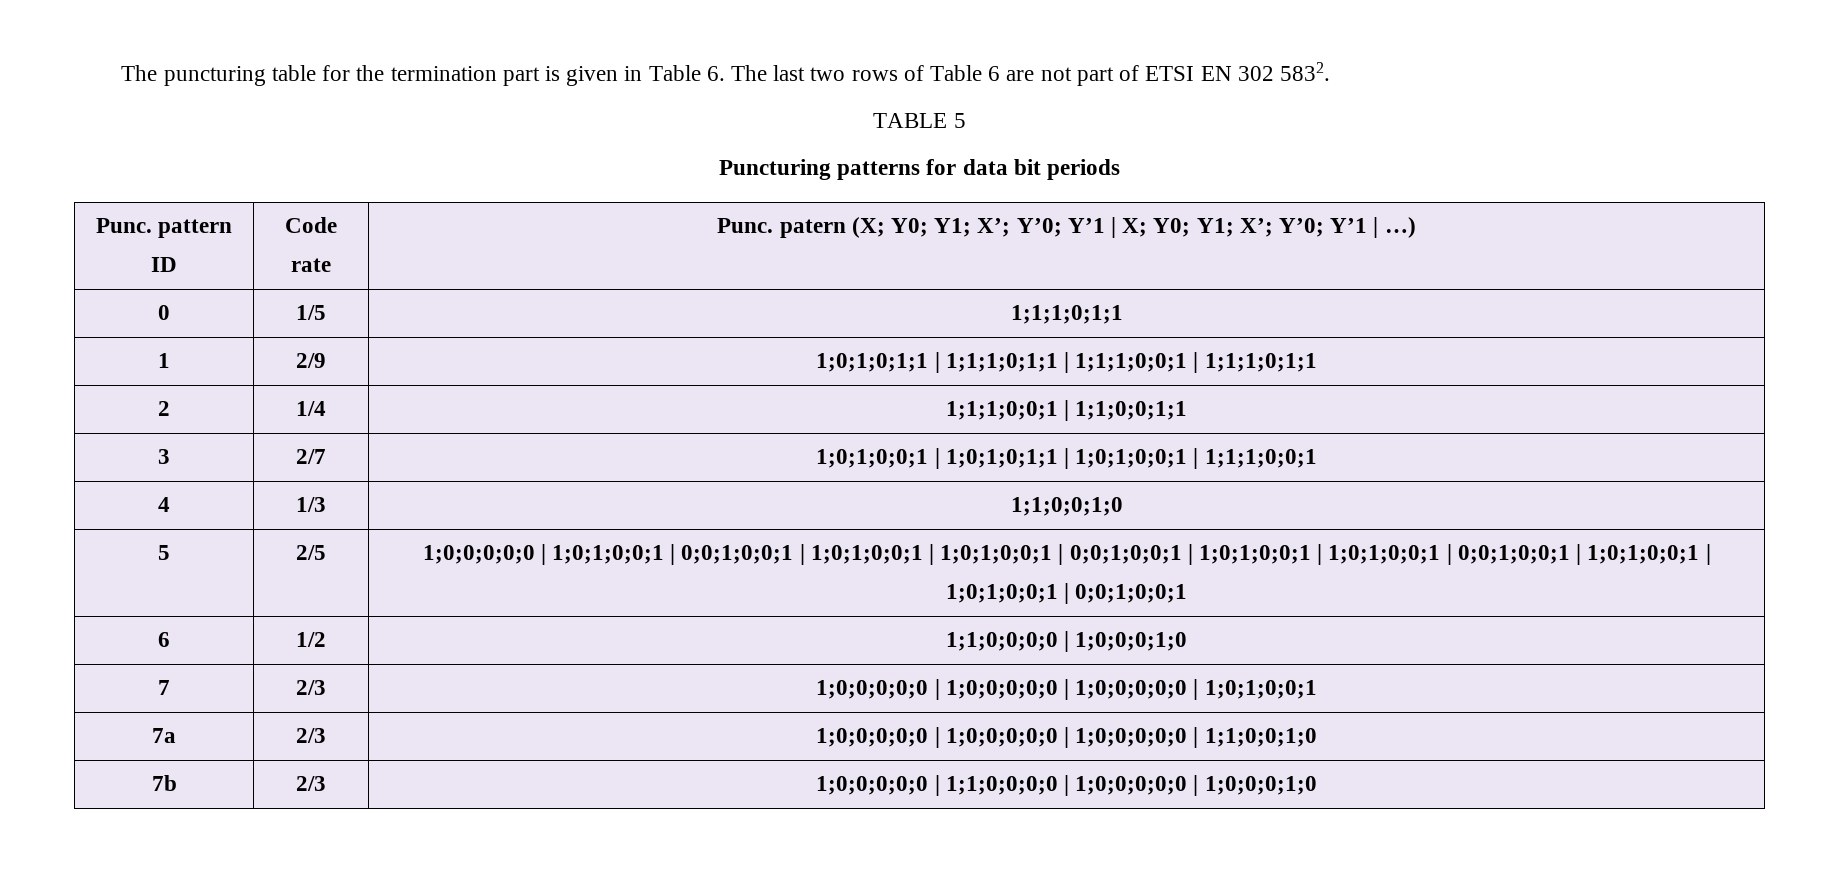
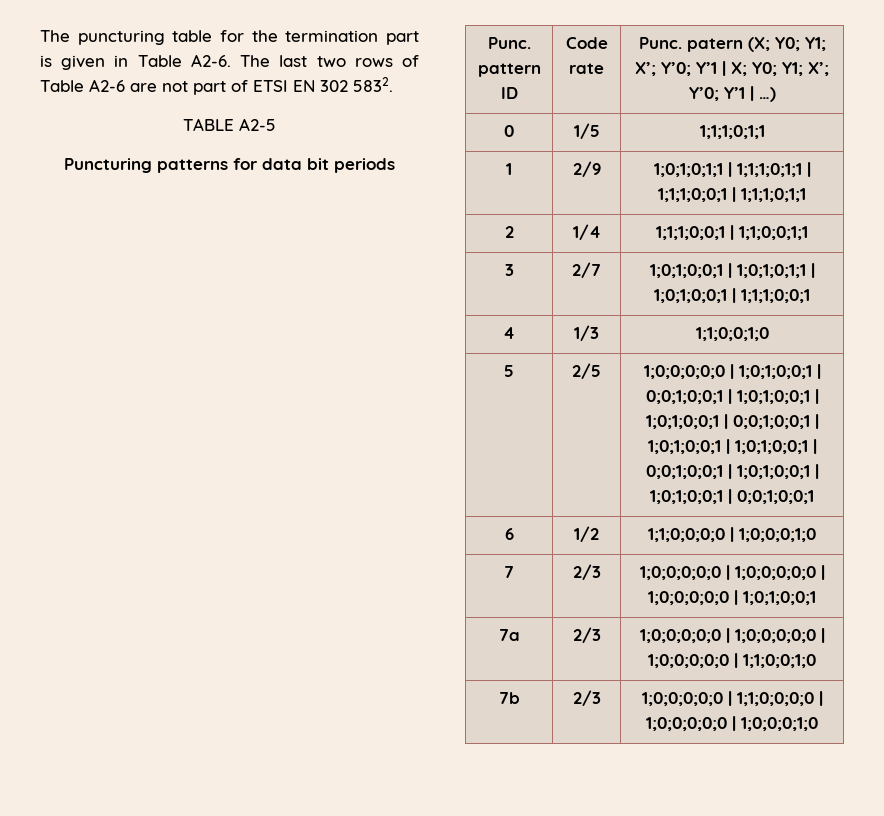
[706,66,725,81] 6. -> [190,54,231,67] A2-6.
[988,66,1001,81] 6 -> [89,79,125,92] A2-6
[953,113,966,128] 5 -> [239,118,276,131] A2-5

